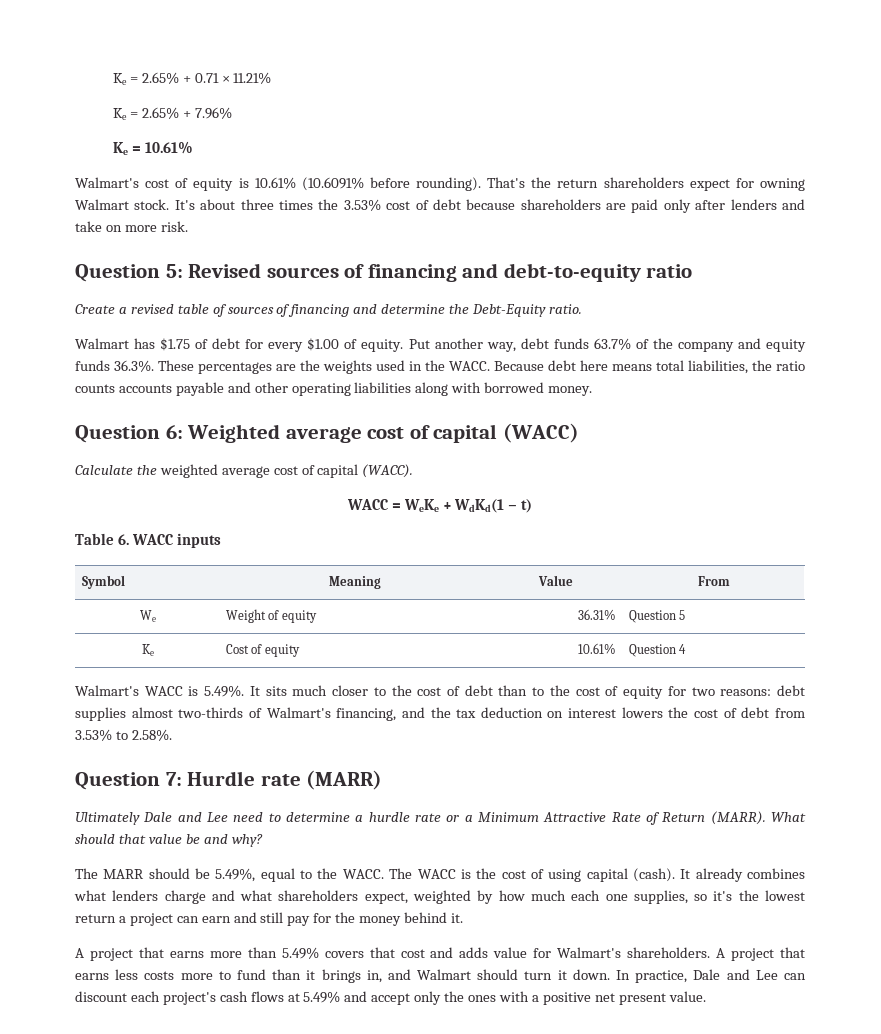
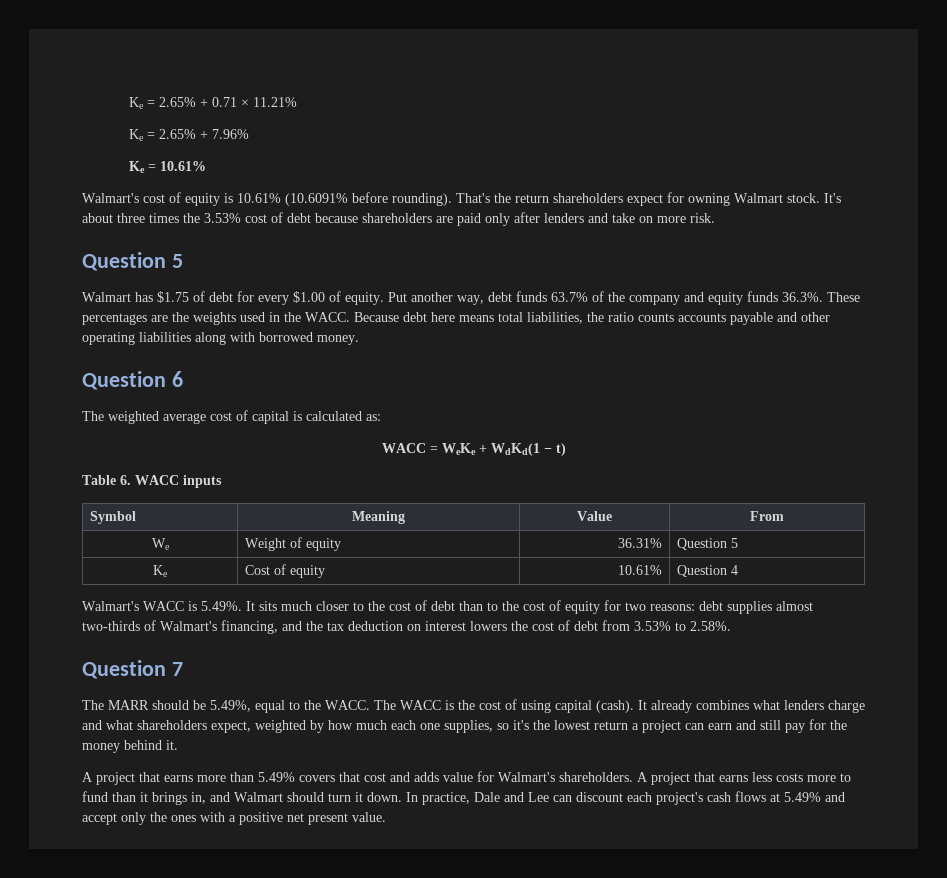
[165,263,693,282] [75,304,582,317] 5: Revised sources of financing and debt-to-equity ratio // Create a revised table of sources of financing and determine the Debt-Equity ratio. -> [171,254,183,268] 5
[165,423,579,443] [75,465,157,475] 6: Weighted average cost of capital (WACC) // Calculate the -> [171,371,183,387] [82,411,104,421] 6 // The
[362,464,414,478] (WACC). -> [293,411,381,421] is calculated as:
[165,770,383,790] [75,811,807,825] [75,834,263,847] 7: Hurdle rate (MARR) // Ultimately Dale and Lee need to determine a hurdle rate or a Minimum Attractive Rate of Return (MARR). What should that value be and why? -> [171,662,183,676] 7

